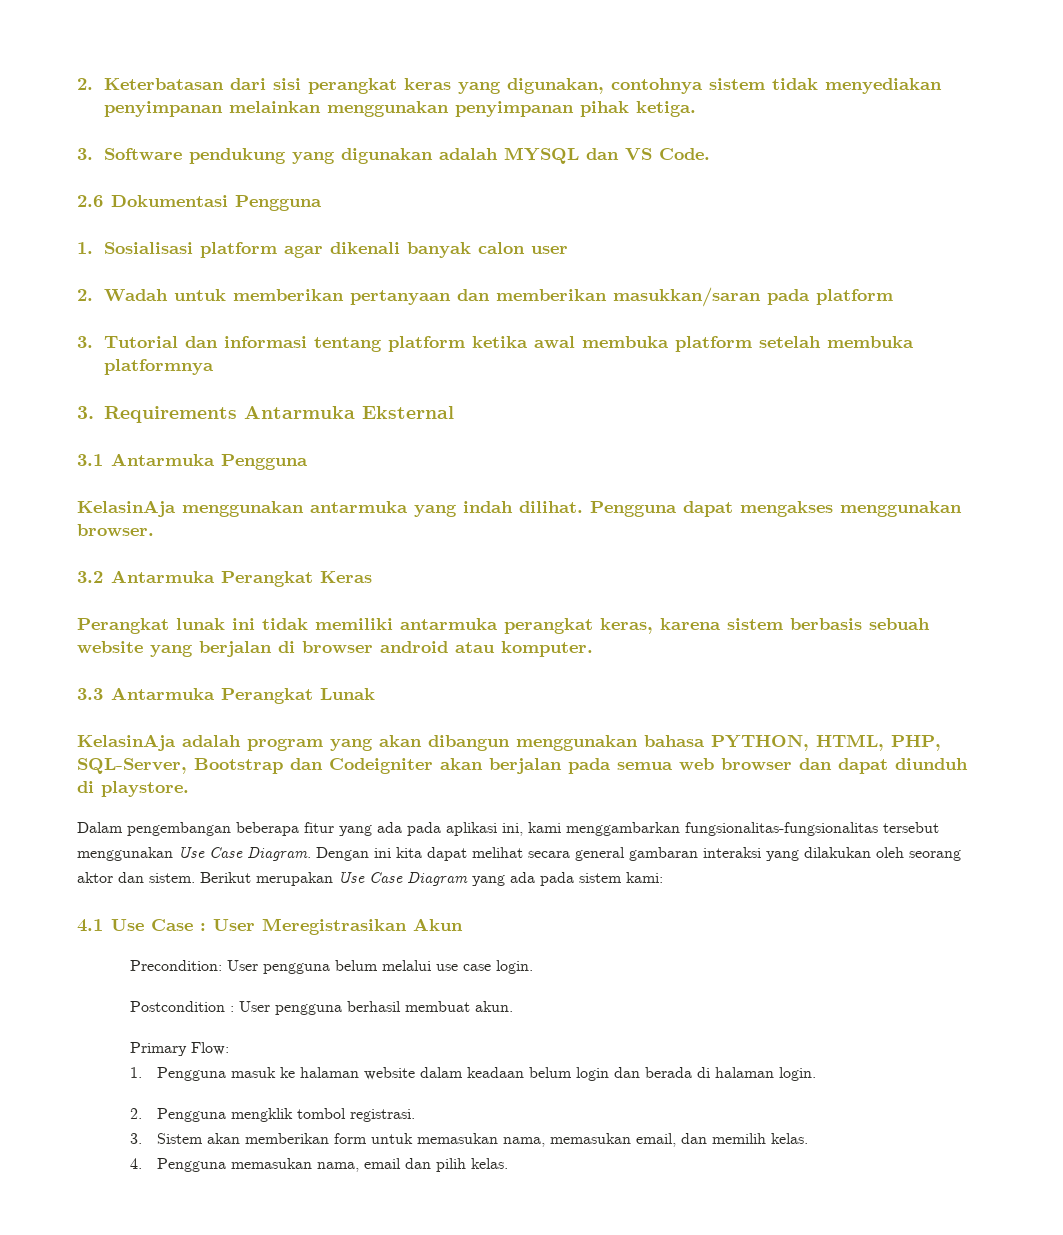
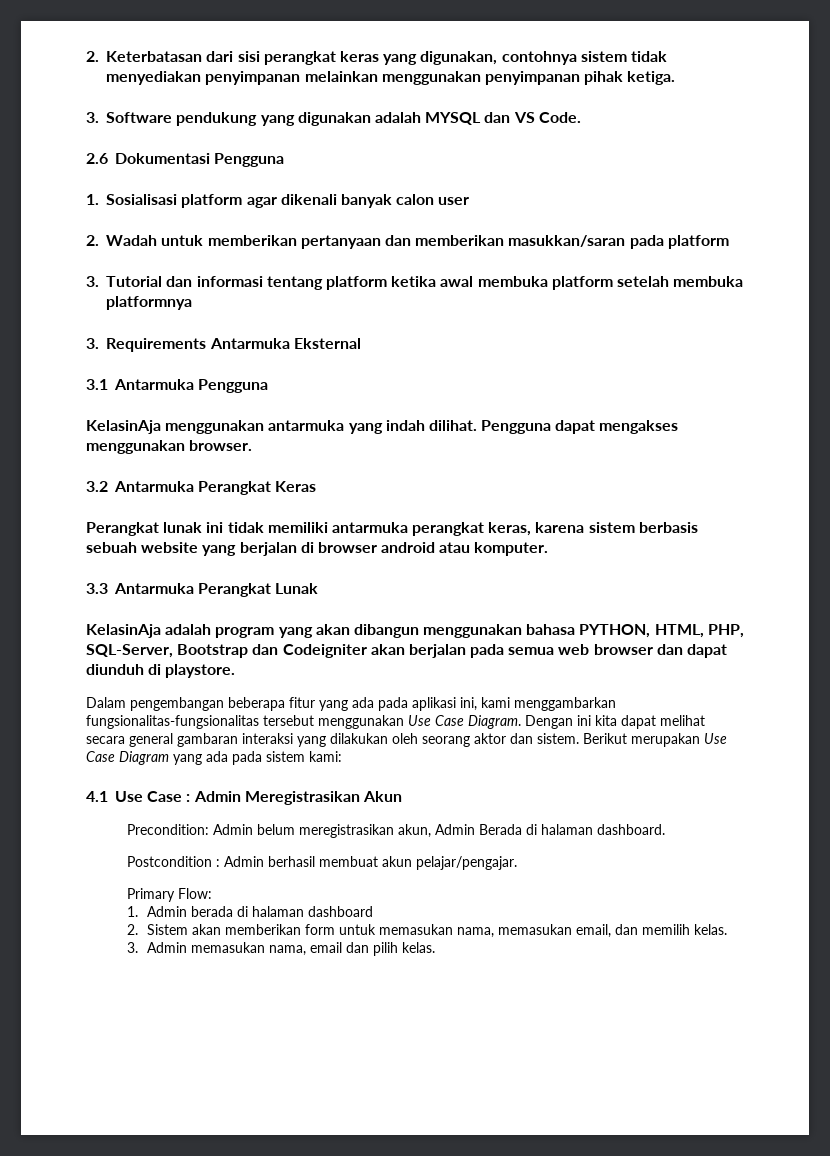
[213,919,255,931] User -> [193,791,241,802] Admin
[227,960,534,974] [130,1001,514,1015] [130,1042,230,1056] [130,1067,816,1081] [130,1108,415,1122] [130,1133,143,1144] User pengguna belum melalui use case login. // Postcondition : User pengguna berhasil membuat akun. // Primary Flow: // 1. Pengguna masuk ke halaman website dalam keadaan belum login dan berada di halaman login. // 2. Pengguna mengklik tombol registrasi. // 3. -> [212,824,665,838] [126,856,517,870] [126,888,212,902] [126,906,373,917] [126,924,138,935] Admin belum meregistrasikan akun, Admin Berada di halaman dashboard. // Postcondition : Admin berhasil membuat akun pelajar/pengajar. // Primary Flow: // 1. Admin berada di halaman dashboard // 2.
[130,1158,226,1172] 4. Pengguna -> [126,942,187,953] 3. Admin

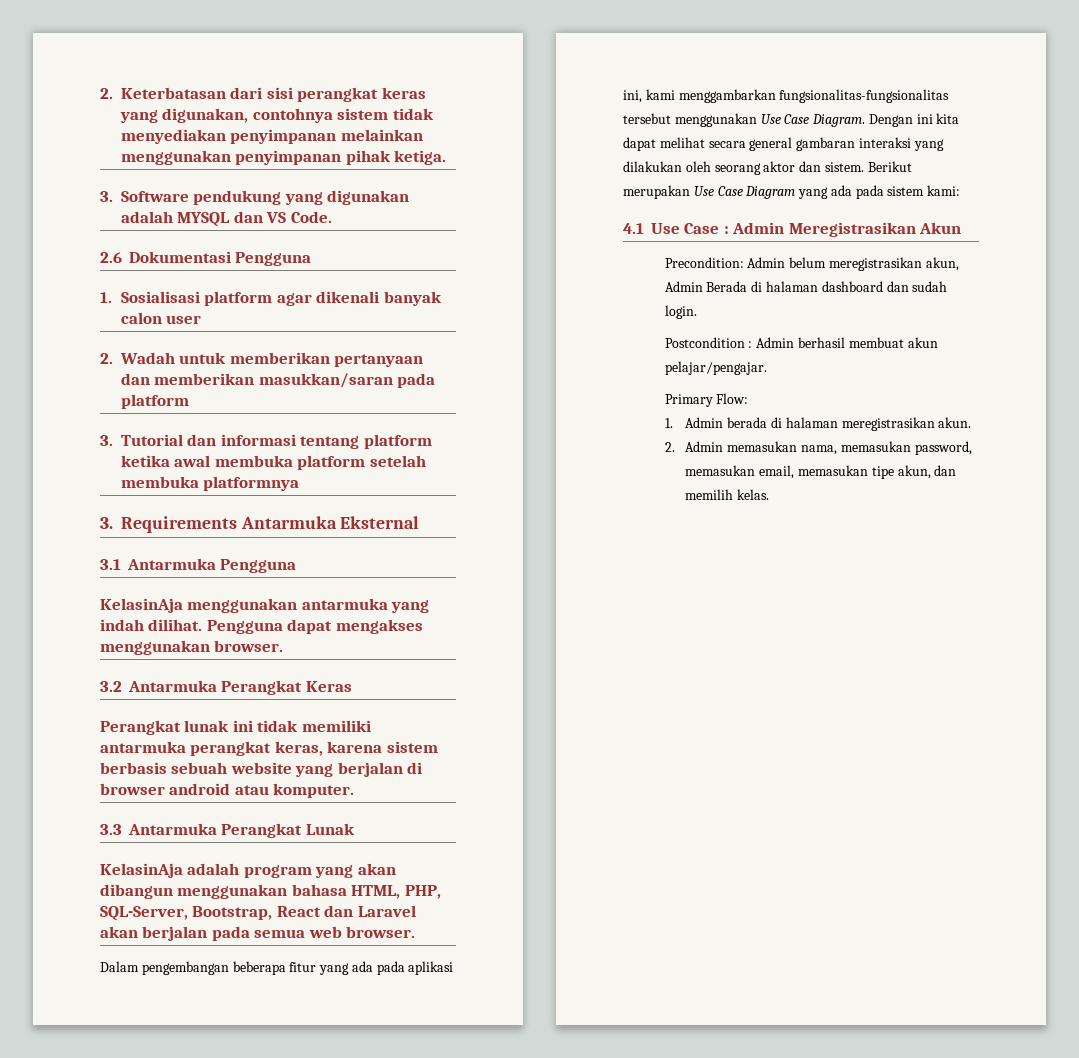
[579,624,651,638] PYTHON, -> (347, 890) none
[177,644,367,658] Bootstrap dan Codeigniter -> [192,905,416,920] Bootstrap, React dan Laravel
[593,644,728,658] [86,664,236,678] browser dan dapat diunduh di playstore. -> [346,926,416,938] browser.
[596,824,665,835] dashboard. -> [821,281,948,292] [664,305,697,319] dashboard dan sudah login.
[307,906,373,917] [126,924,727,938] [126,942,398,956] dashboard // 2. Sistem akan memberikan form untuk memasukan nama, memasukan email, dan memilih kelas. // 3. Admin memasukan nama, email dan pilih -> [841,417,972,431] [664,441,972,455] [685,465,957,479] [685,489,734,500] meregistrasikan akun. // 2. Admin memasukan nama, memasukan password, memasukan email, memasukan tipe akun, dan memilih

